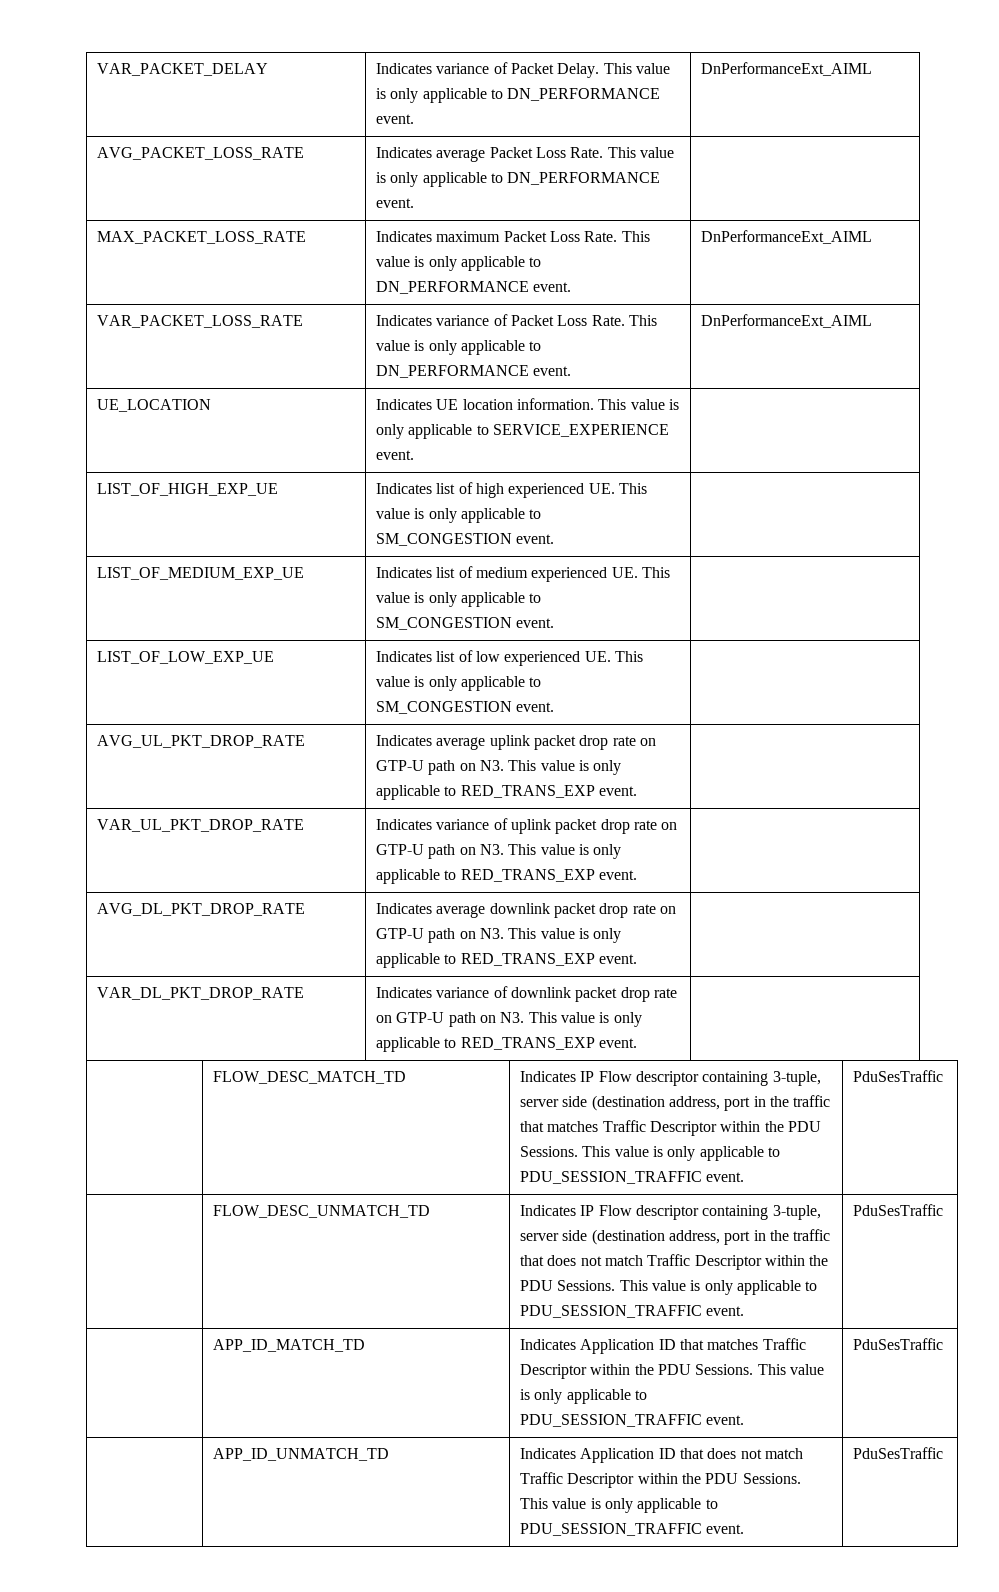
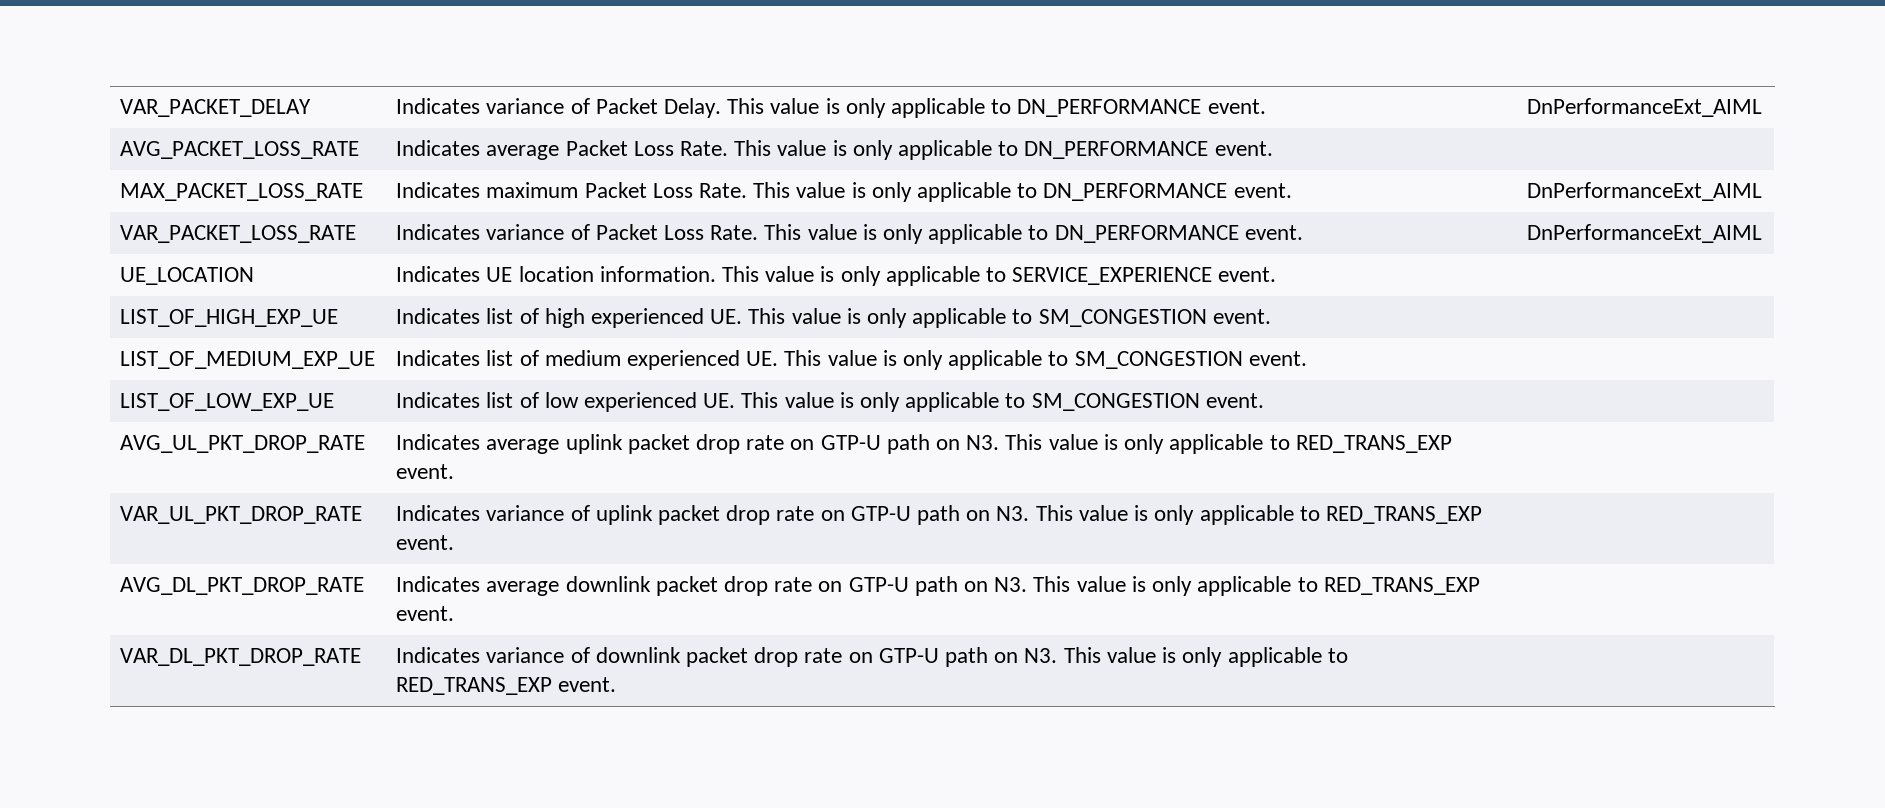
[213,1071,407,1084] [520,1071,821,1086] [520,1095,831,1111] [520,1120,822,1136] [520,1146,781,1161] [520,1171,745,1184] [853,1070,944,1082] [213,1205,431,1218] [520,1205,821,1220] [520,1229,831,1245] [520,1254,829,1270] [520,1280,818,1295] [520,1305,745,1318] [853,1204,944,1216] [213,1339,366,1352] [520,1338,806,1354] [520,1364,825,1379] [520,1389,648,1404] [520,1414,745,1427] [853,1338,944,1350] [213,1448,390,1461] [520,1448,804,1463] [520,1472,801,1488] [520,1498,718,1513] [520,1523,745,1536] [853,1447,944,1459] // | FLOW_DESC_MATCH_TD | Indicates IP Flow descriptor containing 3-tuple, server side (destination address, port in the traffic that matches Traffic Descriptor within the PDU Sessions. This value is only applicable to PDU_SESSION_TRAFFIC event. | PduSesTraffic // | FLOW_DESC_UNMATCH_TD | Indicates IP Flow descriptor containing 3-tuple, server side (destination address, port in the traffic that does not match Traffic Descriptor within the PDU Sessions. This value is only applicable to PDU_SESSION_TRAFFIC event. | PduSesTraffic // | APP_ID_MATCH_TD | Indicates Application ID that matches Traffic Descriptor within the PDU Sessions. This value is only applicable to PDU_SESSION_TRAFFIC event. | PduSesTraffic // | APP_ID_UNMATCH_TD | Indicates Application ID that does not match Traffic Descriptor within the PDU Sessions. This value is only applicable to PDU_SESSION_TRAFFIC event. | PduSesTraffic -> (617, 684) none

